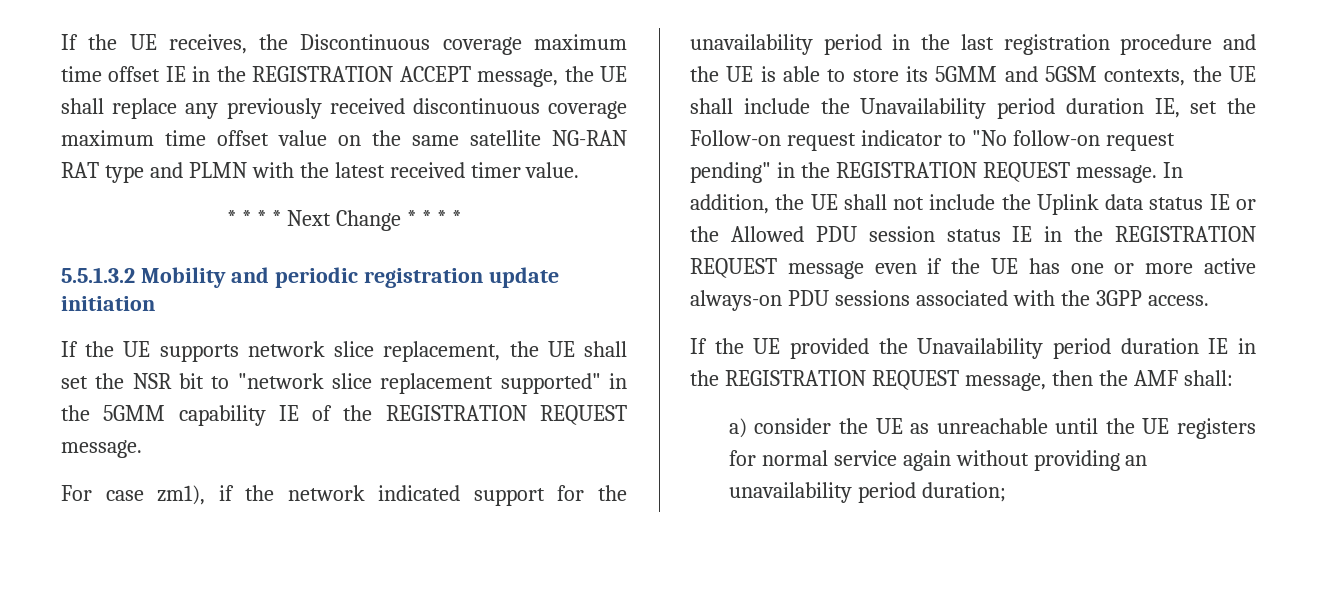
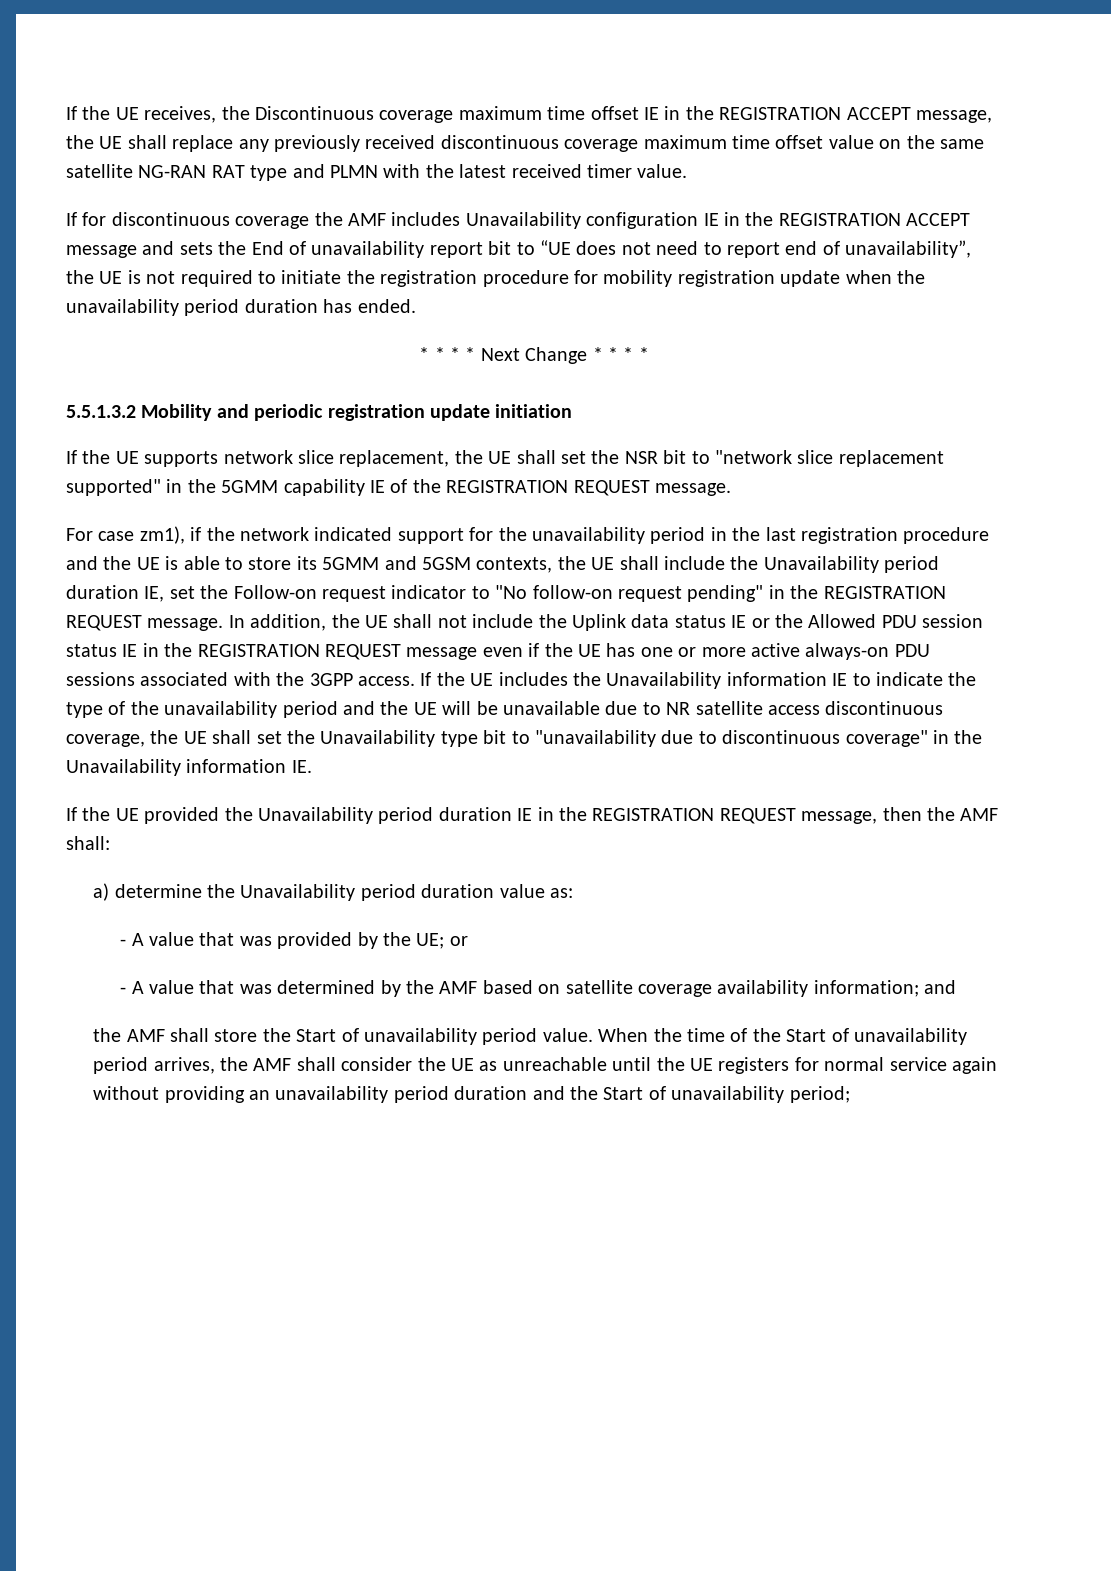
(580, 170) none -> [66,212,971,229] [66,240,972,258] [66,270,925,287] [66,299,416,316] // If for discontinuous coverage the AMF includes Unavailability configuration IE in the REGISTRATION ACCEPT message and sets the End of unavailability report bit to “UE does not need to report end of unavailability”, the UE is not required to initiate the registration procedure for mobility registration update when the unavailability period duration has ended.
(1209, 300) none -> [420,672,977,689] [66,701,944,718] [66,730,983,747] [66,759,312,776] If the UE includes the Unavailability information IE to indicate the type of the unavailability period and the UE will be unavailable due to NR satellite access discontinuous coverage, the UE shall set the Unavailability type bit to "unavailability due to discontinuous coverage" in the Unavailability information IE.
(747, 428) none -> [114,884,573,901] [120,932,468,949] [120,980,957,997] [93,1028,967,1045] [93,1057,336,1074] determine the Unavailability period duration value as: // - A value that was provided by the UE; or // - A value that was determined by the AMF based on satellite coverage availability information; and // the AMF shall store the Start of unavailability period value. When the time of the Start of unavailability period arrives, the AMF shall
[921,482,1006,502] duration; -> [454,1086,850,1103] duration and the Start of unavailability period;

